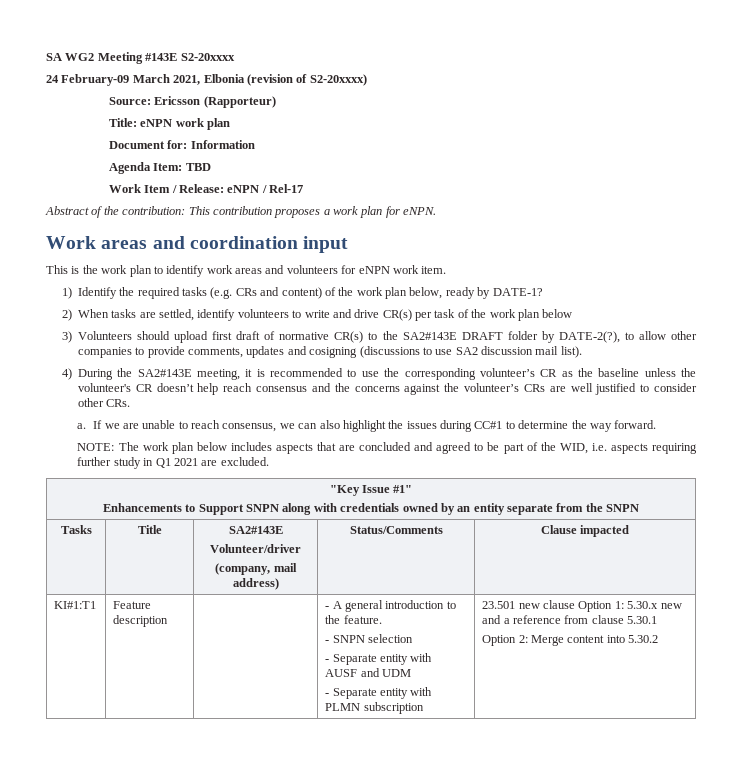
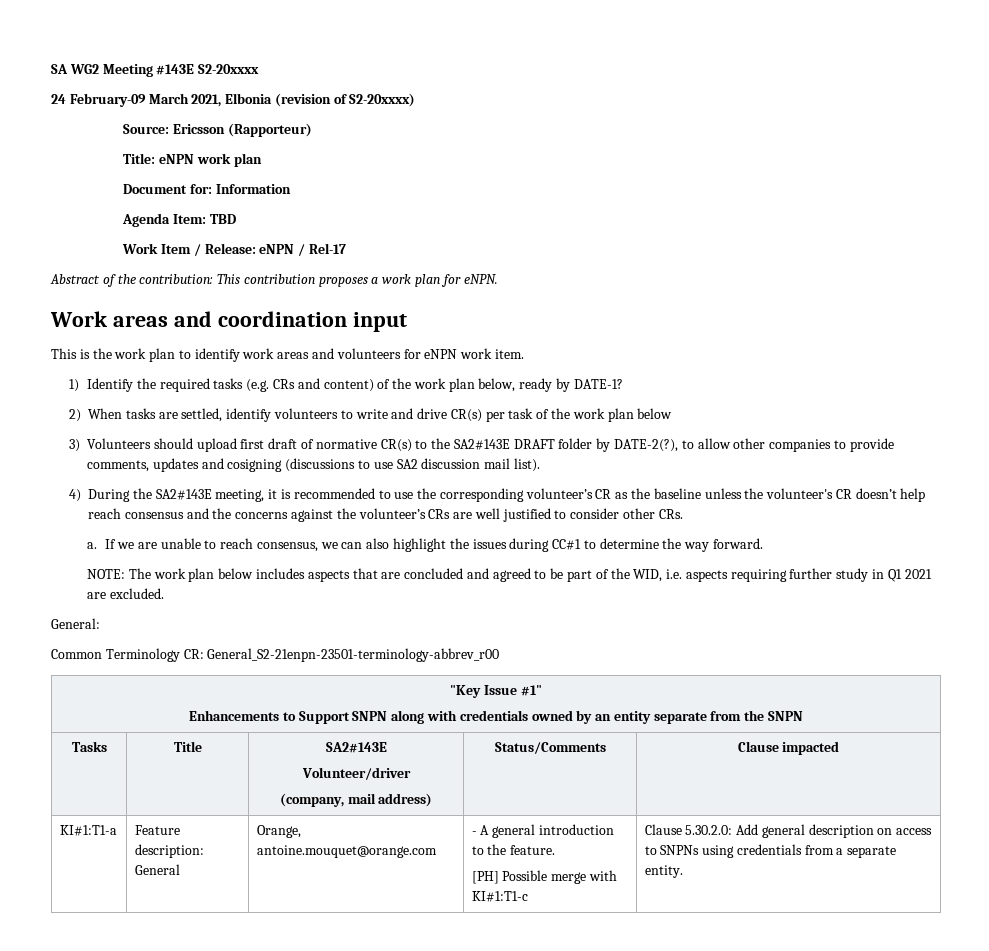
(269, 461) none -> [51,618,100,629] [51,648,500,662] // General: // Common Terminology CR: General_S2-21enpn-23501-terminology-abbrev_r00
[54,601,97,609] KI#1:T1 -> [59,825,117,836] KI#1:T1-a
[113,615,169,627] description | -> [134,844,204,858] [134,864,180,875] [256,825,301,838] [256,845,437,858] description: General | Orange, antoine.mouquet@orange.com
[325,634,414,643] [325,653,433,665] [325,668,412,677] [325,687,433,699] [325,702,424,714] [482,600,682,612] [482,615,658,624] [482,635,659,646] - SNPN selection // - Separate entity with AUSF and UDM // - Separate entity with PLMN subscription | 23.501 new clause Option 1: 5.30.x new and a reference from clause 5.30.1 // Option 2: Merge content into 5.30.2 -> [471,870,617,884] [471,891,528,902] [644,824,933,838] [644,844,897,858] [644,865,683,878] [PH] Possible merge with KI#1:T1-c | Clause 5.30.2.0: Add general description on access to SNPNs using credentials from a separate entity.

